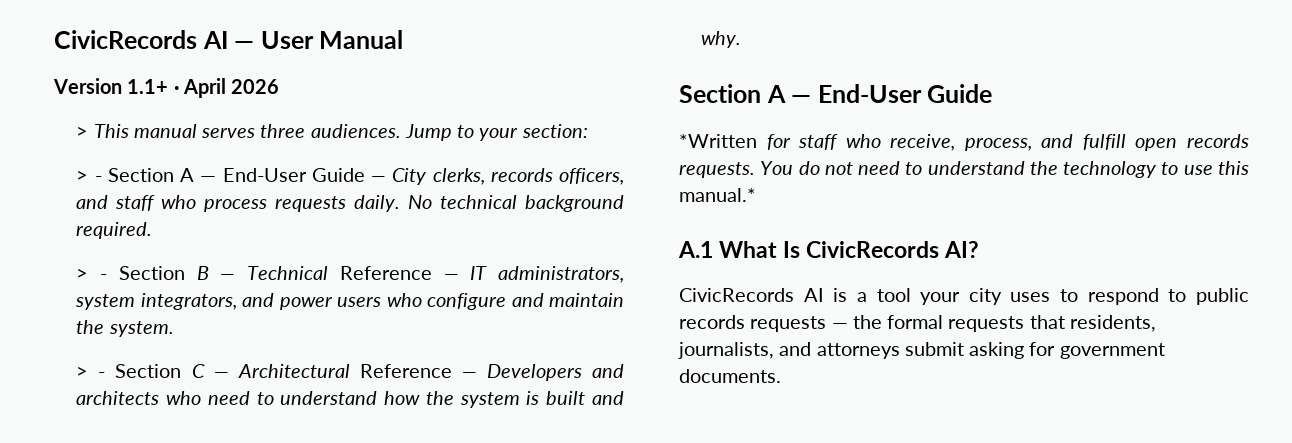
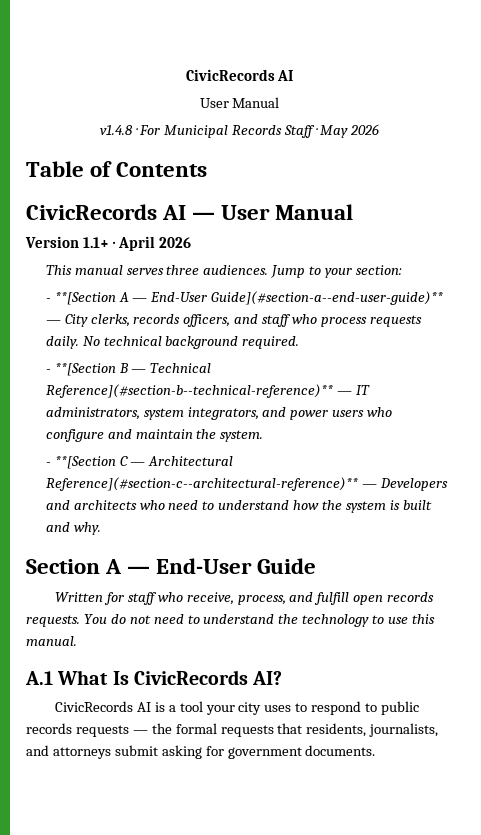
[54,30,228,49] CivicRecords AI -> [185,69,294,81] [199,97,280,108] [100,124,379,138] [26,161,208,177] [26,204,187,220] CivicRecords AI // User Manual // v1.4.8 · For Municipal Records Staff · May 2026 // Table of Contents // CivicRecords AI
[76,126,89,138] > -> (191, 242) none
[76,168,365,182] > - Section A — End-User Guide -> [45,291,444,305] - **[Section A — End-User Guide](#section-a--end-user-guide)**
[76,266,185,280] > - Section -> [45,363,116,376] - **[Section
[339,266,432,280] Reference -> [45,384,333,398] Reference](#section-b--technical-reference)**
[76,364,182,378] > - Section -> [45,456,116,469] - **[Section
[359,364,452,378] Reference -> [45,477,358,491] Reference](#section-c--architectural-reference)**
[679,134,757,148] *Written -> [54,592,103,602] Written
[679,188,756,202] manual.* -> [26,636,77,646] manual.

